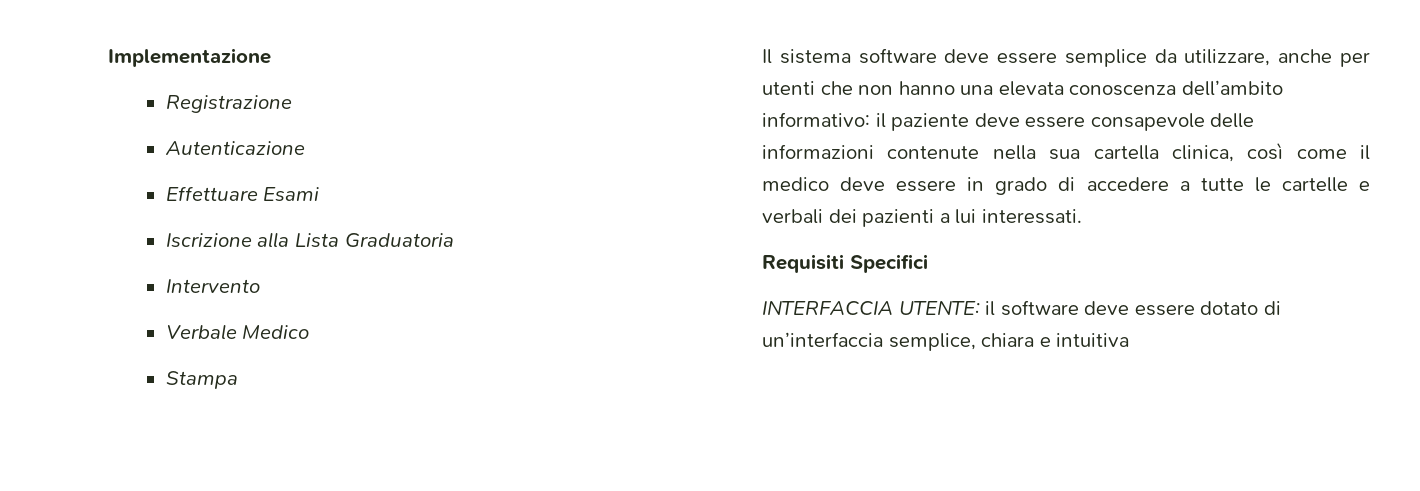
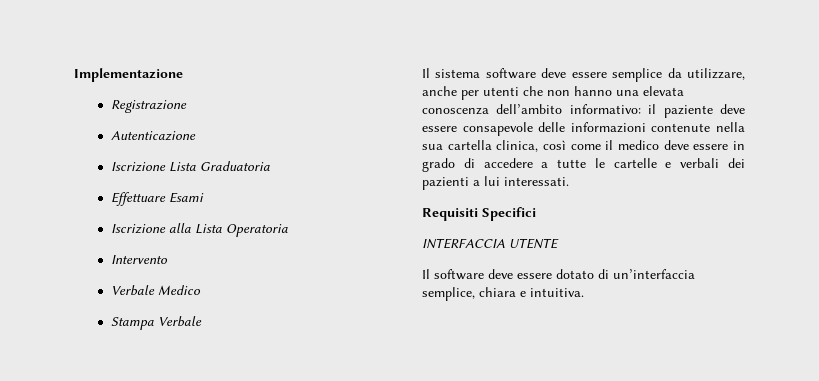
(305, 148) none -> [110,161,270,172] // Iscrizione Lista Graduatoria
[344,233,454,247] Graduatoria -> [225,224,288,237] Operatoria
(238, 380) none -> [157,316,202,327] Verbale
[898,300,996,316] UTENTE: il -> [509,238,559,249] [422,269,430,279] UTENTE // Il
[1056,333,1130,347] intuitiva -> [530,288,584,297] intuitiva.

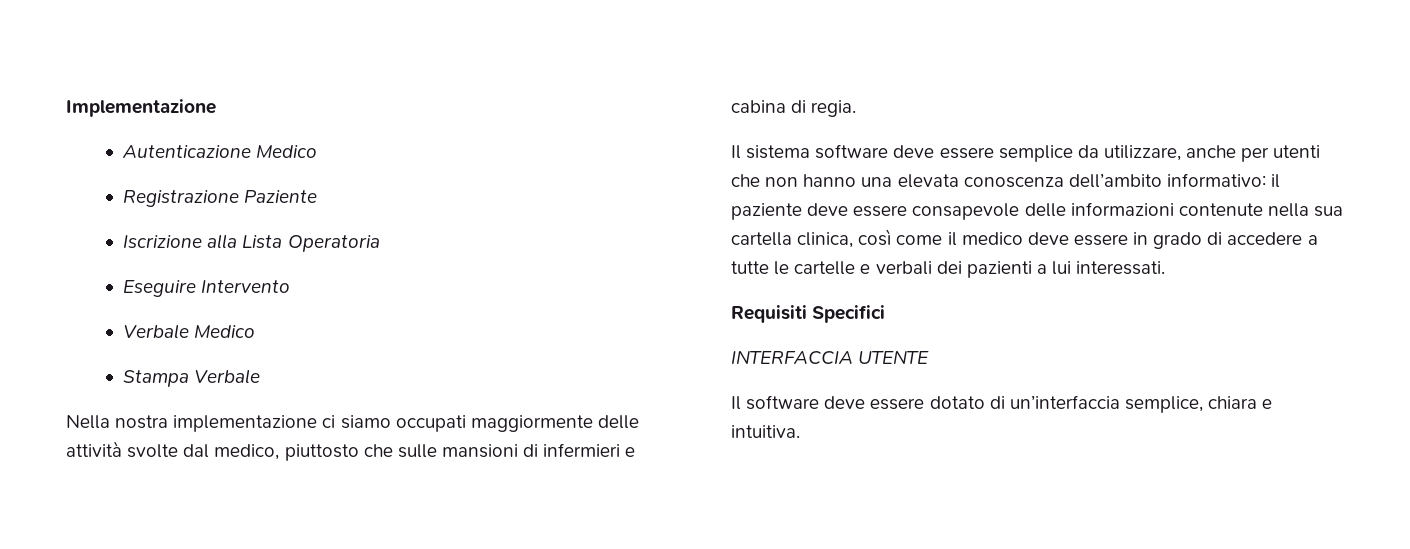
(183, 75) none -> [122,145,318,158] // Autenticazione Medico
[110,131,196,141] [110,161,270,172] [110,192,204,206] // Autenticazione // Iscrizione Lista Graduatoria // Effettuare Esami -> [244,190,318,203] Paziente
(288, 230) none -> [123,280,197,297] Eseguire
(202, 321) none -> [66,415,639,432] [66,441,636,461] [731,100,857,117] // Nella nostra implementazione ci siamo occupati maggiormente delle attività svolte dal medico, piuttosto che sulle mansioni di infermieri e cabina di regia.

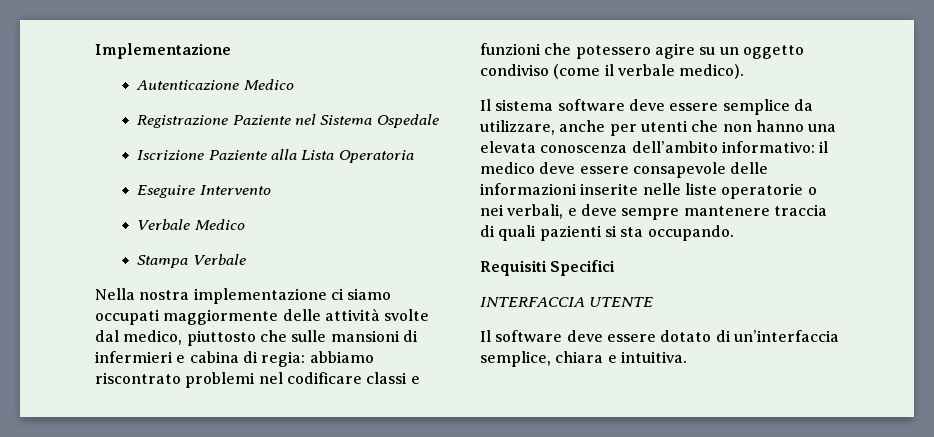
(318, 196) none -> [295,114,439,128] nel Sistema Ospedale
(203, 241) none -> [208,150,267,160] Paziente
[811,100,857,117] regia. -> [261,351,374,367] [95,372,420,388] [480,43,804,59] [480,64,745,79] regia: abbiamo riscontrato problemi nel codificare classi e funzioni che potessero agire su un oggetto condiviso (come il verbale medico).
[731,203,802,220] paziente -> [480,162,535,174] medico
[1178,203,1344,217] [731,229,1318,249] [731,261,1166,278] contenute nella sua cartella clinica, così come il medico deve essere in grado di accedere a tutte le cartelle e verbali dei pazienti a lui interessati. -> [580,183,817,199] [480,204,827,220] [480,225,734,241] inserite nelle liste operatorie o nei verbali, e deve sempre mantenere traccia di quali pazienti si sta occupando.

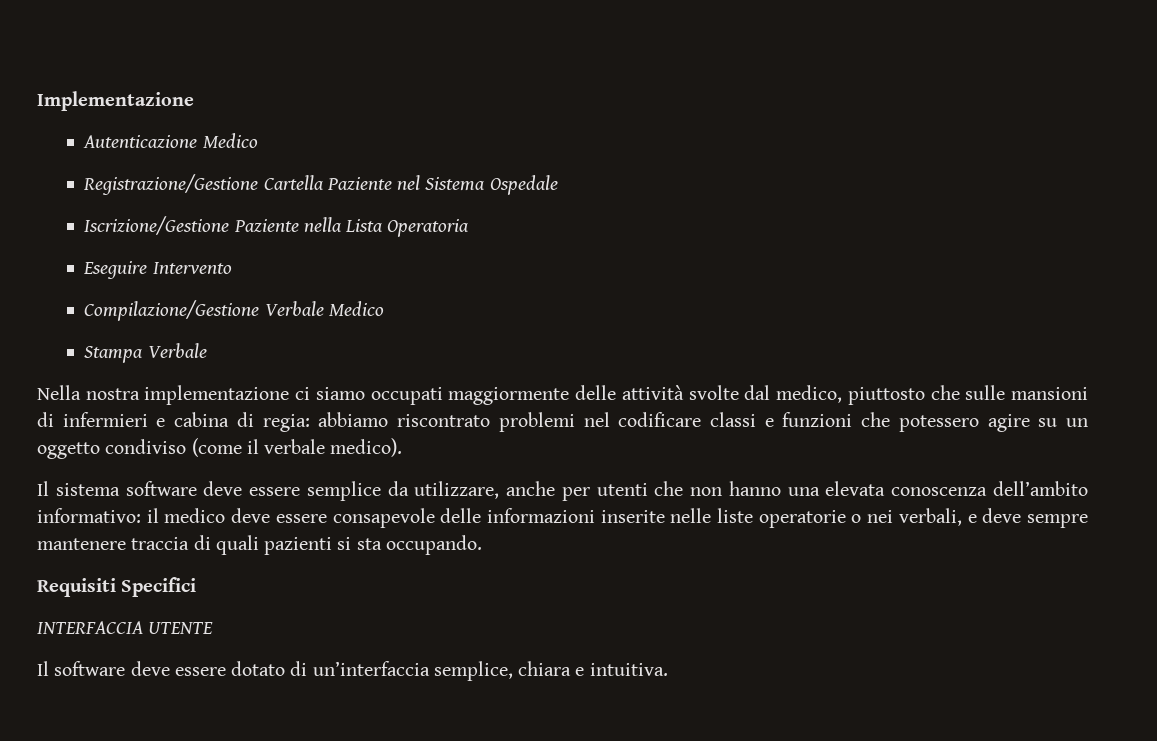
[137,115,229,128] Registrazione -> [83,174,324,195] Registrazione/Gestione Cartella
[137,149,298,160] Iscrizione Paziente alla -> [84,216,342,235] Iscrizione/Gestione Paziente nella
(271, 190) none -> [84,300,260,321] Compilazione/Gestione

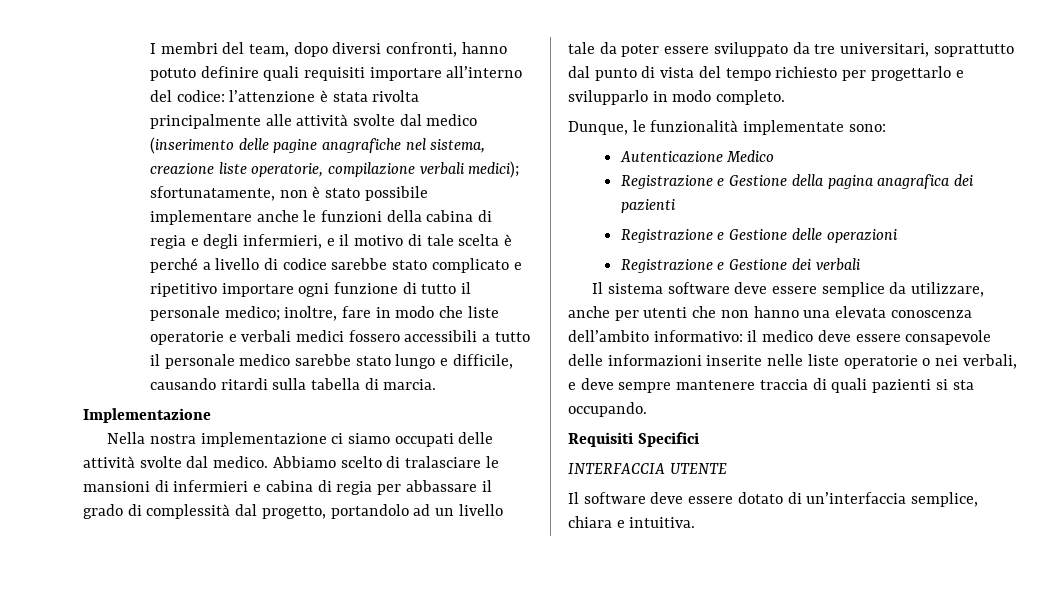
[37,91,194,111] [83,133,258,148] [83,174,558,195] [84,216,470,237] [83,261,232,279] [84,300,384,321] [84,343,207,363] Implementazione // Autenticazione Medico // Registrazione/Gestione Cartella Paziente nel Sistema Ospedale // Iscrizione/Gestione Paziente nella Lista Operatoria // Eseguire Intervento // Compilazione/Gestione Verbale Medico // Stampa Verbale -> [149,42,507,57] [149,66,523,81] [149,90,420,102] [149,114,478,129] [149,137,486,154] [149,161,520,178] [149,186,428,201] [149,210,493,225] [149,234,513,249] [149,258,522,273] [149,282,472,297] [149,306,499,321] [149,330,530,345] [149,354,513,369] [149,378,437,390] [83,408,211,423] I membri del team, dopo diversi confronti, hanno potuto definire quali requisiti importare all’interno del codice: l’attenzione è stata rivolta principalmente alle attività svolte dal medico (inserimento delle pagine anagrafiche nel sistema, creazione liste operatorie, compilazione verbali medici); sfortunatamente, non è stato possibile implementare anche le funzioni della cabina di regia e degli infermieri, e il motivo di tale scelta è perché a livello di codice sarebbe stato complicato e ripetitivo importare ogni funzione di tutto il personale medico; inoltre, fare in modo che liste operatorie e verbali medici fossero accessibili a tutto il personale medico sarebbe stato lungo e difficile, causando ritardi sulla tabella di marcia. // Implementazione
[448,387,570,405] maggiormente -> (454, 440) none
[776,385,1006,405] medico, piuttosto che sulle -> [213,456,499,468] medico. Abbiamo scelto di tralasciare le
[262,412,1088,432] [37,438,403,459] regia: abbiamo riscontrato problemi nel codificare classi e funzioni che potessero agire su un oggetto condiviso (come il verbale medico). -> [336,480,492,495] [83,504,503,519] [568,42,1014,57] [568,66,964,81] [568,90,786,105] [568,120,886,135] [619,150,775,163] [620,174,974,189] [620,199,676,213] [620,228,898,243] [620,258,861,273] regia per abbassare il grado di complessità dal progetto, portandolo ad un livello tale da poter essere sviluppato da tre universitari, soprattutto dal punto di vista del tempo richiesto per progettarlo e svilupparlo in modo completo. // Dunque, le funzionalità implementate sono: // Autenticazione Medico // Registrazione e Gestione della pagina anagrafica dei pazienti // Registrazione e Gestione delle operazioni // Registrazione e Gestione dei verbali

